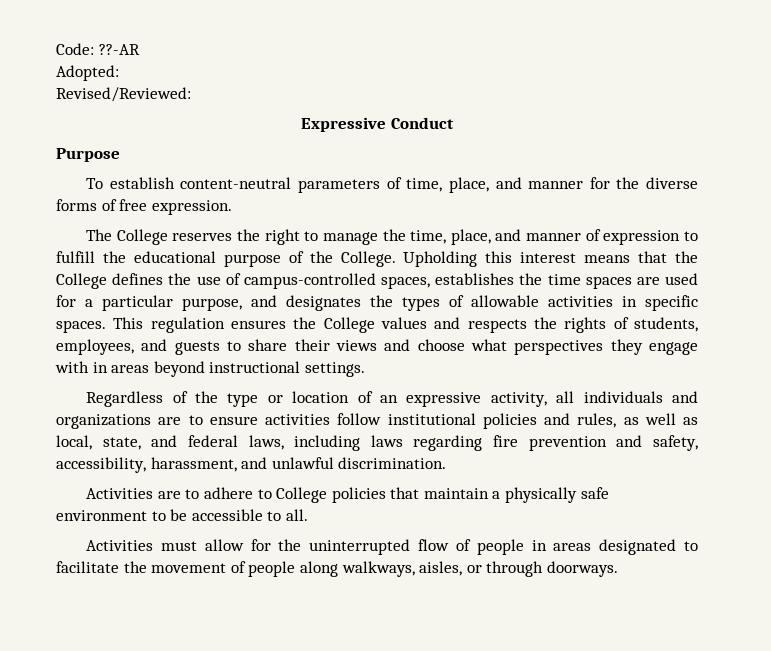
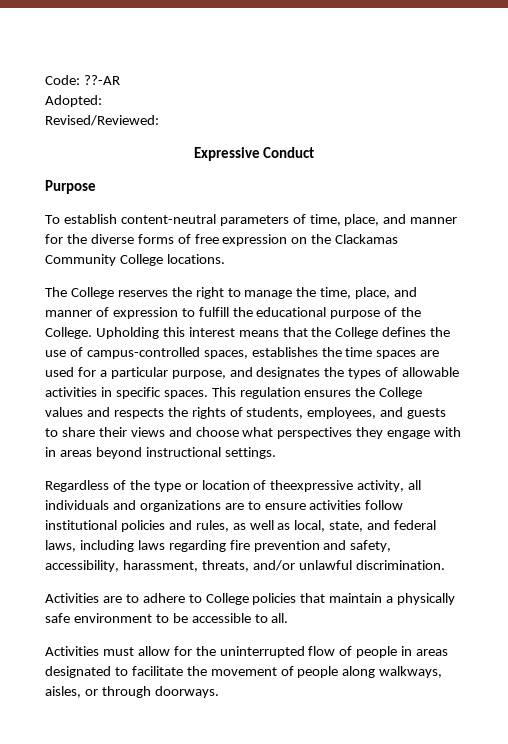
[151,200,232,215] expression. -> [222,234,399,246] [45,254,225,266] expression on the Clackamas Community College locations.
[379,392,482,407] an expressive -> [270,480,354,492] theexpressive
[241,457,268,469] and -> [201,560,295,572] threats, and/or

